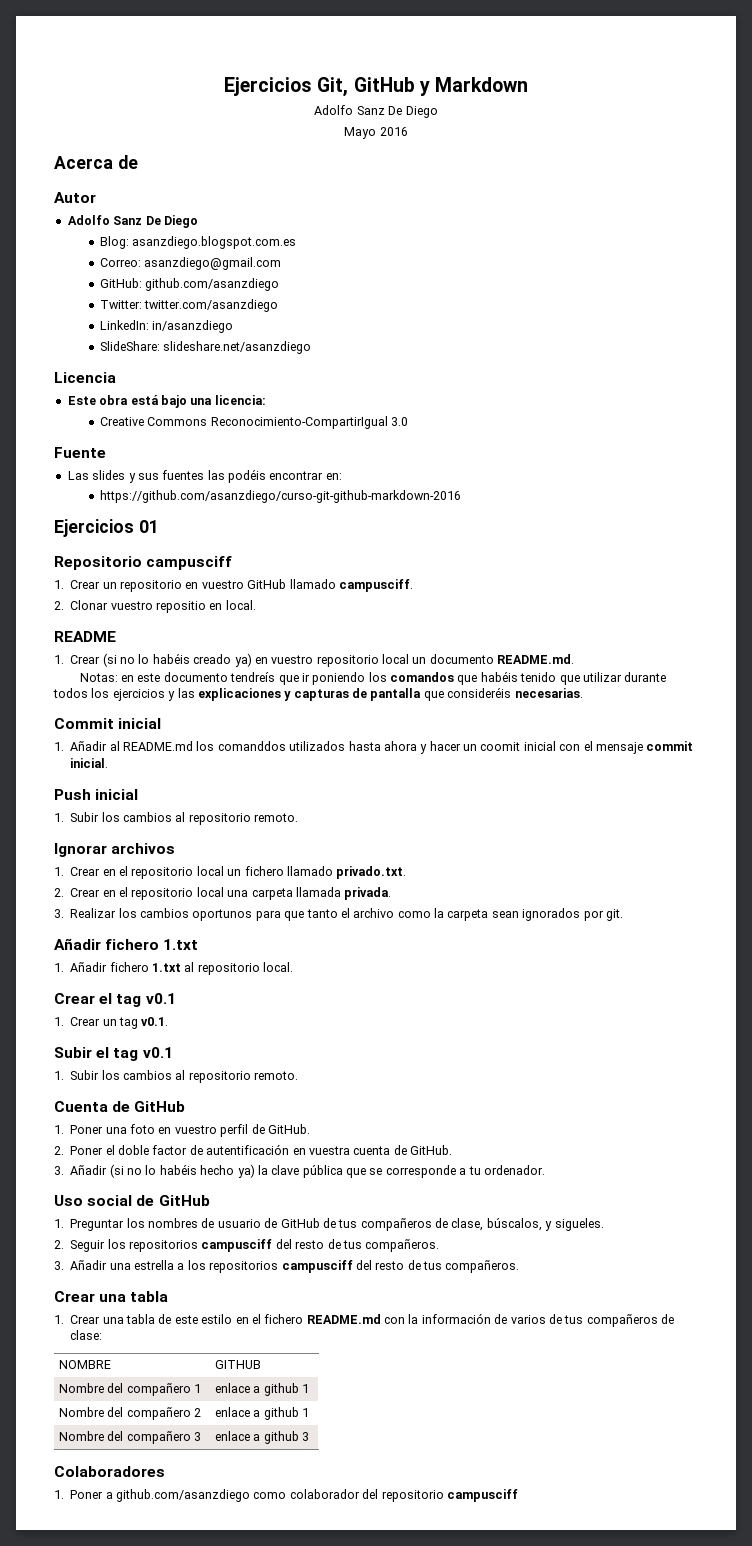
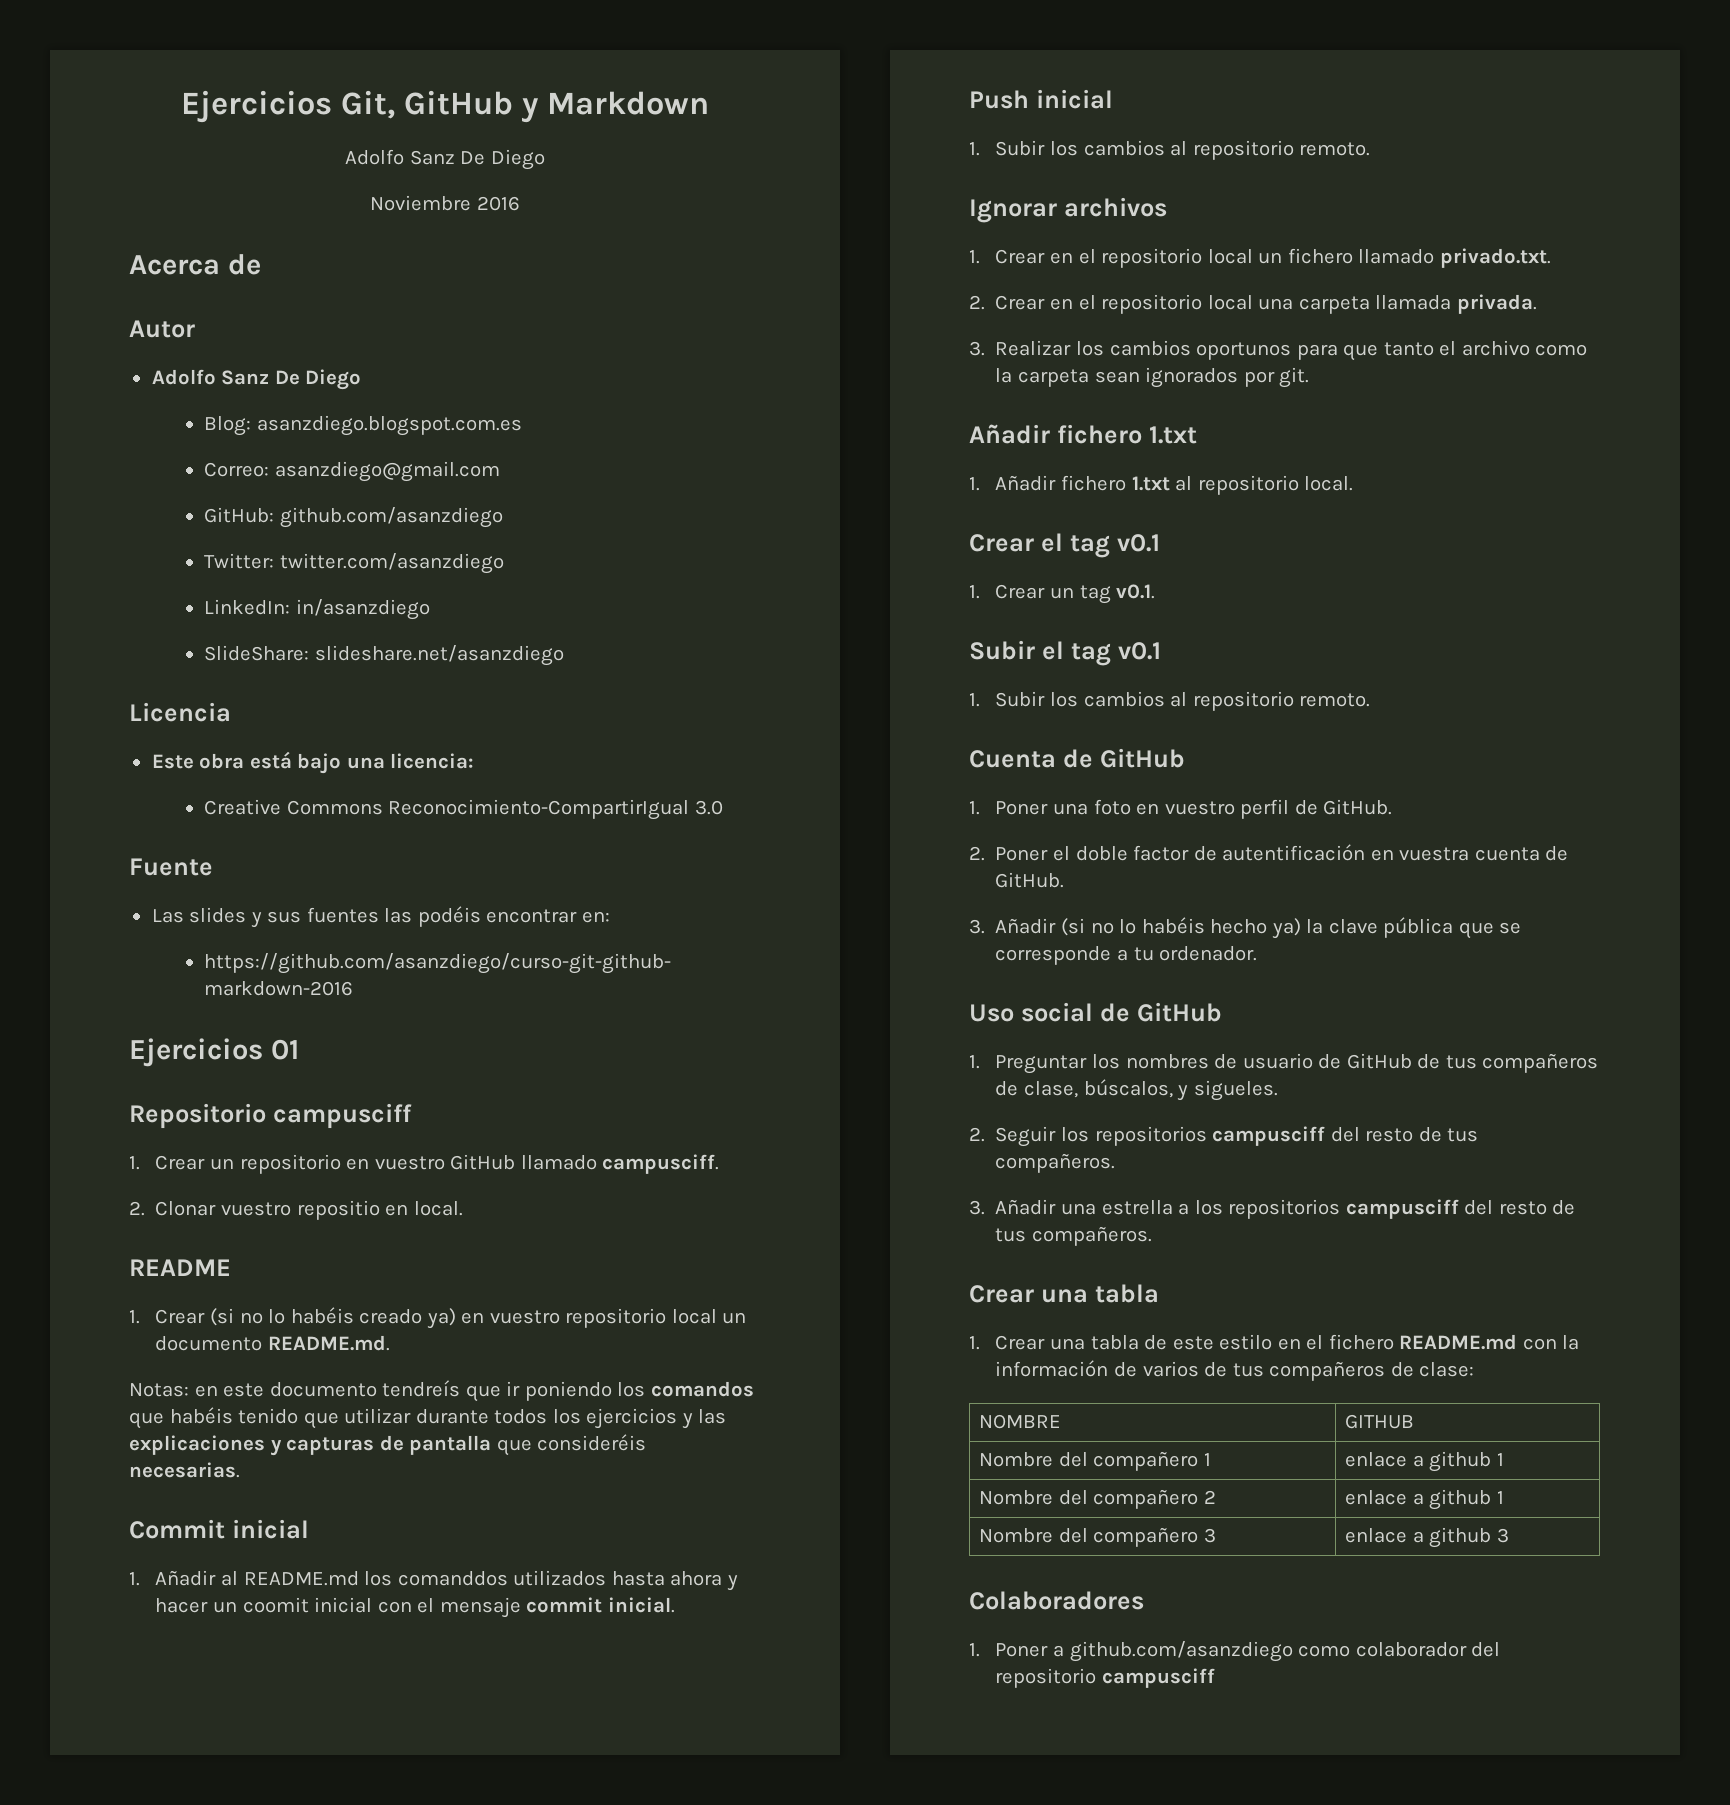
[344,127,377,139] Mayo -> [370,195,472,211] Noviembre

